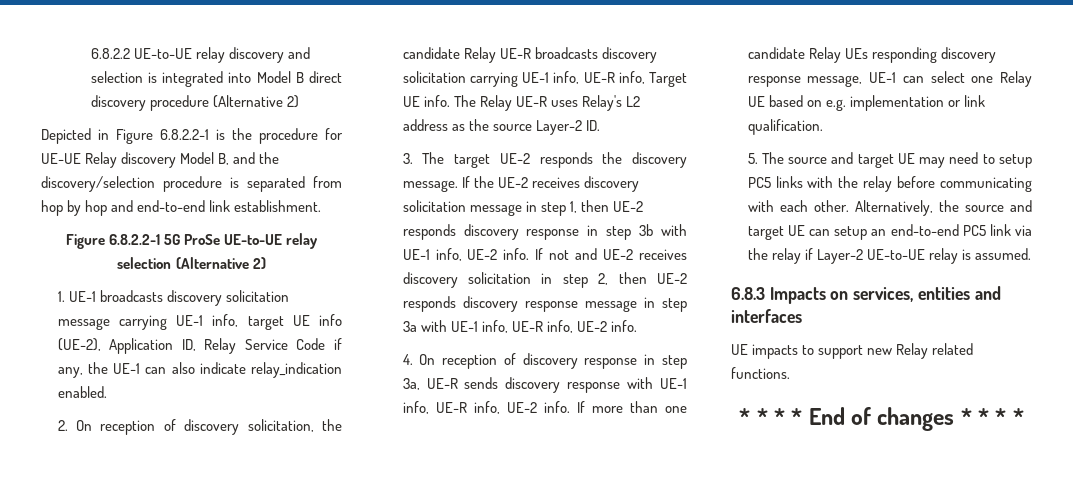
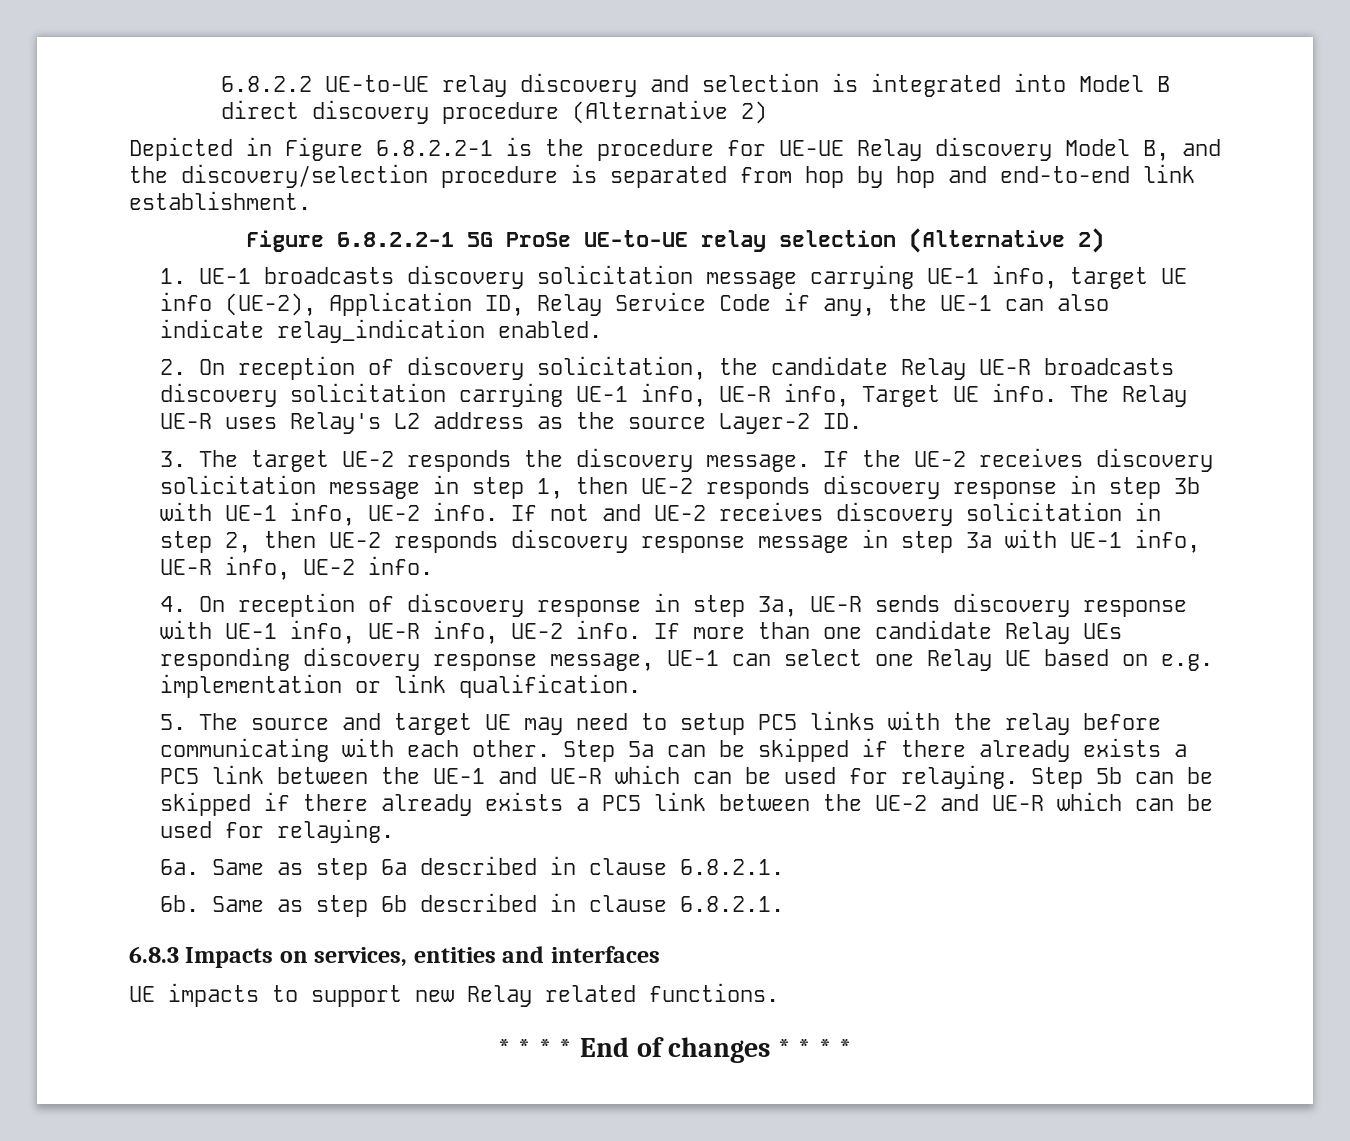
[854,200,1032,216] [747,224,1032,240] [747,248,1032,264] Alternatively, the source and target UE can setup an end-to-end PC5 link via the relay if Layer-2 UE-to-UE relay is assumed. -> [562,738,1187,762] [159,765,1213,789] [159,792,1213,816] [159,819,394,843] [159,856,784,880] [159,893,784,917] Step 5a can be skipped if there already exists a PC5 link between the UE-1 and UE-R which can be used for relaying. Step 5b can be skipped if there already exists a PC5 link between the UE-2 and UE-R which can be used for relaying. // 6a. Same as step 6a described in clause 6.8.2.1. // 6b. Same as step 6b described in clause 6.8.2.1.

